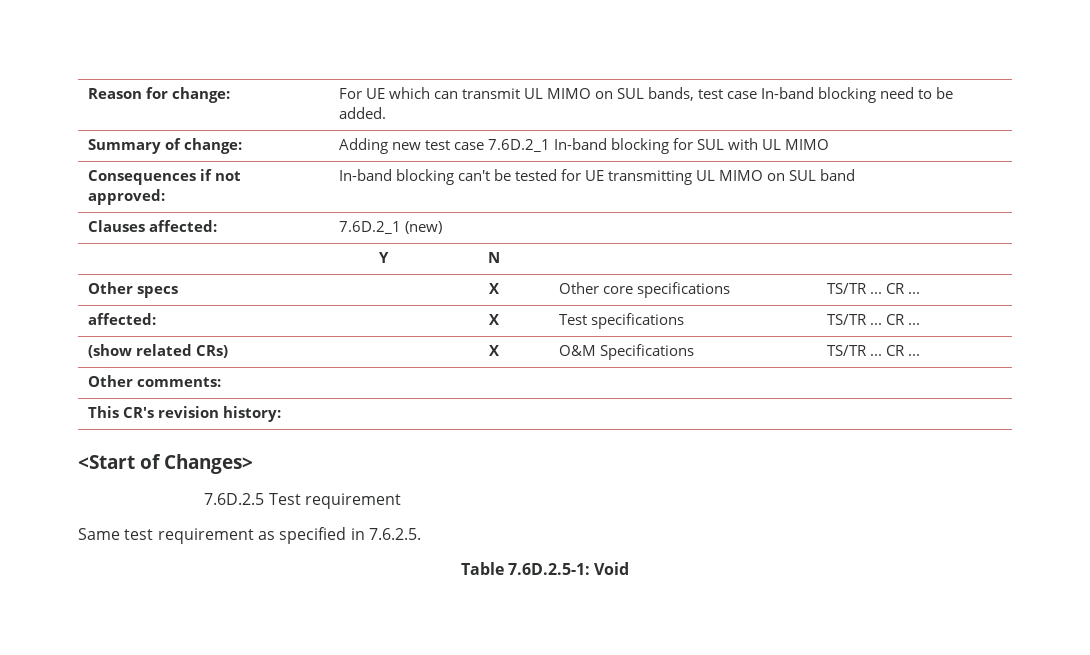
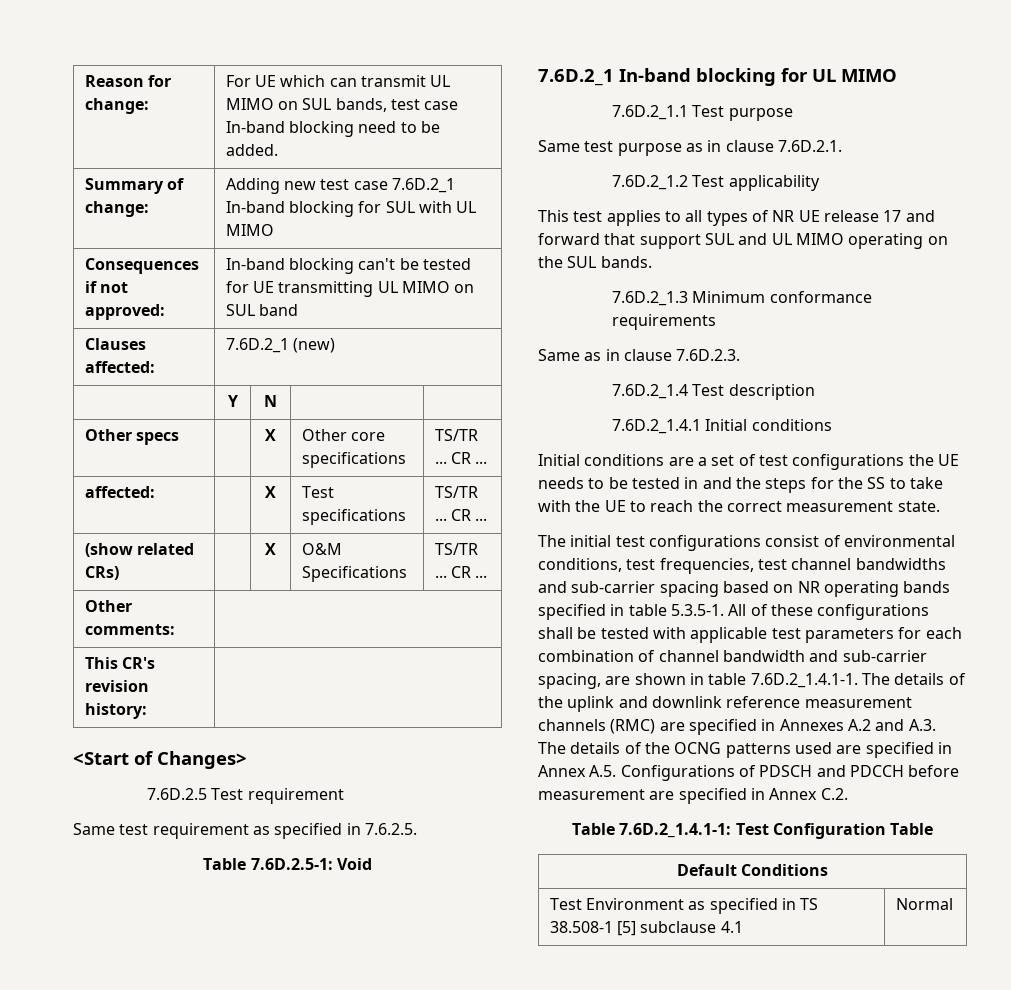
(630, 568) none -> [538,68,897,86] [611,105,793,121] [538,140,842,156] [611,175,820,191] [538,210,935,226] [538,233,948,249] [538,256,652,268] [611,291,872,306] [611,314,716,330] [538,349,741,361] [611,384,815,400] [611,419,832,434] [538,454,959,470] [538,477,943,493] [538,500,940,512] [538,535,955,551] [538,558,946,574] [538,581,951,597] [538,604,930,620] [538,627,962,643] [538,650,927,662] [538,673,966,689] [538,696,912,712] [538,719,936,735] [538,742,952,758] [538,765,960,781] [538,788,848,804] [571,823,934,839] [676,864,829,876] [549,898,819,914] [549,921,743,936] [895,898,953,910] // 7.6D.2_1 In-band blocking for UL MIMO // 7.6D.2_1.1 Test purpose // Same test purpose as in clause 7.6D.2.1. // 7.6D.2_1.2 Test applicability // This test applies to all types of NR UE release 17 and forward that support SUL and UL MIMO operating on the SUL bands. // 7.6D.2_1.3 Minimum conformance requirements // Same as in clause 7.6D.2.3. // 7.6D.2_1.4 Test description // 7.6D.2_1.4.1 Initial conditions // Initial conditions are a set of test configurations the UE needs to be tested in and the steps for the SS to take with the UE to reach the correct measurement state. // The initial test configurations consist of environmental conditions, test frequencies, test channel bandwidths and sub-carrier spacing based on NR operating bands specified in table 5.3.5-1. All of these configurations shall be tested with applicable test parameters for each combination of channel bandwidth and sub-carrier spacing, are shown in table 7.6D.2_1.4.1-1. The details of the uplink and downlink reference measurement channels (RMC) are specified in Annexes A.2 and A.3. The details of the OCNG patterns used are specified in Annex A.5. Configurations of PDSCH and PDCCH before measurement are specified in Annex C.2. // Table 7.6D.2_1.4.1-1: Test Configuration Table // Default Conditions // Test Environment as specified in TS 38.508-1 [5] subclause 4.1 | Normal

